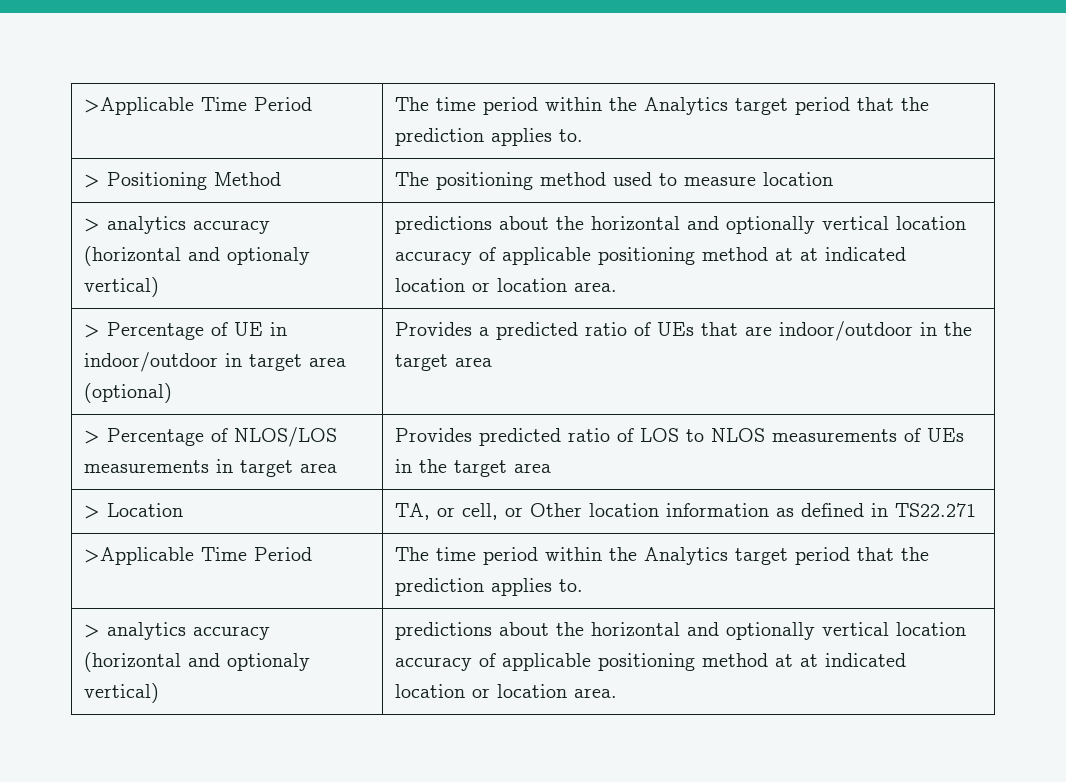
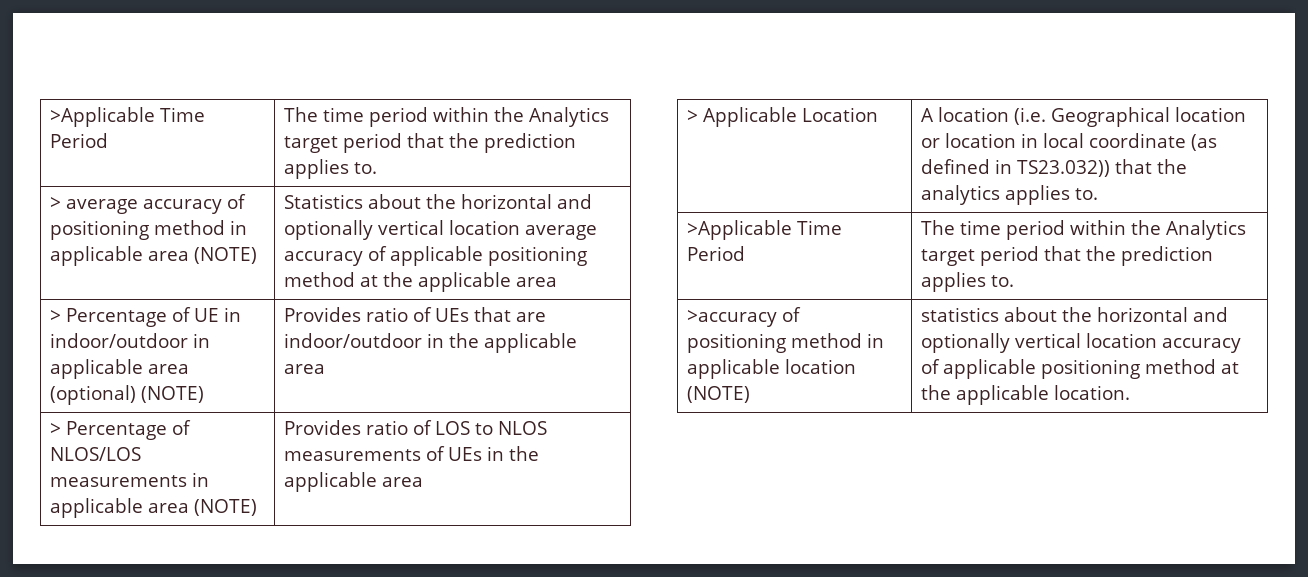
[107,172,282,190] [395,172,834,190] [84,216,271,234] [84,246,311,266] [84,277,160,297] [395,216,967,234] [395,247,907,265] [395,278,618,292] Positioning Method | The positioning method used to measure location // > analytics accuracy (horizontal and optionaly vertical) | predictions about the horizontal and optionally vertical location accuracy of applicable positioning method at at indicated location or location area. -> [65,194,247,214] [49,220,248,240] [49,246,258,266] [283,194,593,209] [283,220,598,240] [283,246,588,266] [283,272,558,292] average accuracy of positioning method in applicable area (NOTE) | Statistics about the horizontal and optionally vertical location average accuracy of applicable positioning method at the applicable area
[249,354,303,371] target -> [49,359,143,379] applicable
[395,322,579,340] | Provides a predicted -> [140,386,204,403] [283,307,361,322] (NOTE) | Provides
[395,354,449,371] target -> [484,333,578,353] applicable
[240,460,338,477] [395,428,562,446] target area | Provides predicted -> [49,498,258,518] [283,420,361,435] applicable area (NOTE) | Provides
[454,460,552,477] [84,505,101,519] target area // > -> [283,472,423,492] [686,107,797,127] applicable area // > Applicable
[395,503,977,520] TA, or cell, or Other location information as defined in TS22.271 -> [920,107,1247,127] [920,133,1218,151] [920,159,1188,177] [920,185,1099,205] A location (i.e. Geographical location or location in local coordinate (as defined in TS23.032)) that the analytics applies to.
[84,622,271,640] [84,652,311,672] [84,683,160,703] [395,622,493,640] > analytics accuracy (horizontal and optionaly vertical) | predictions -> [686,307,801,327] [686,333,885,353] [686,359,856,379] [686,386,750,403] [920,307,999,322] >accuracy of positioning method in applicable location (NOTE) | statistics
[800,653,907,667] [395,684,618,698] at indicated location or location area. -> [920,385,1131,405] the applicable location.

